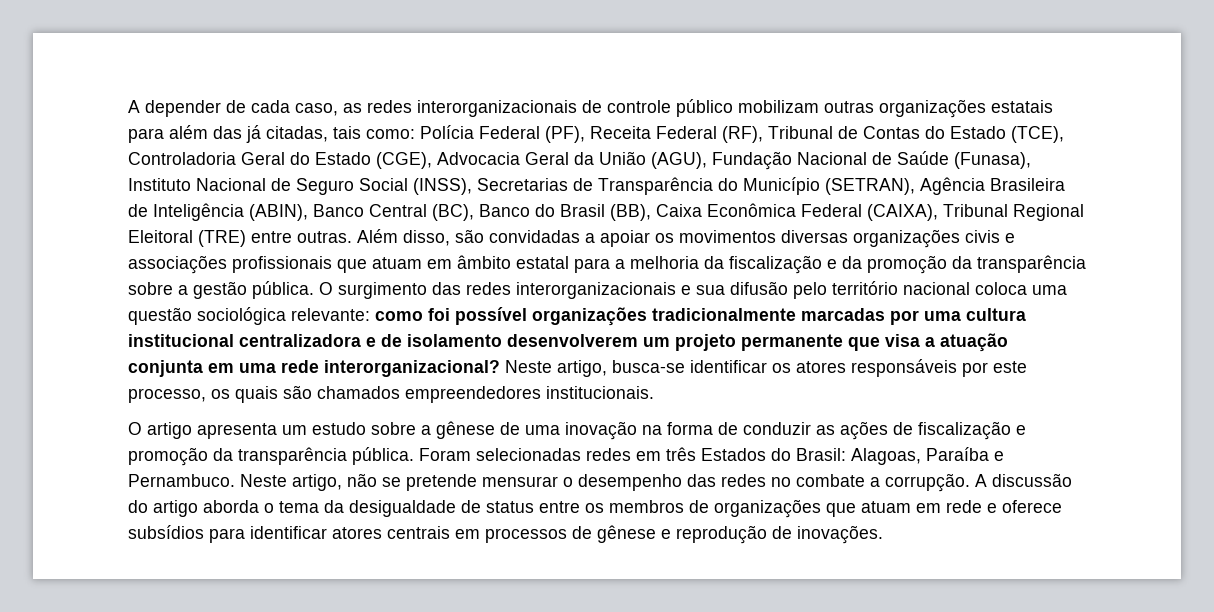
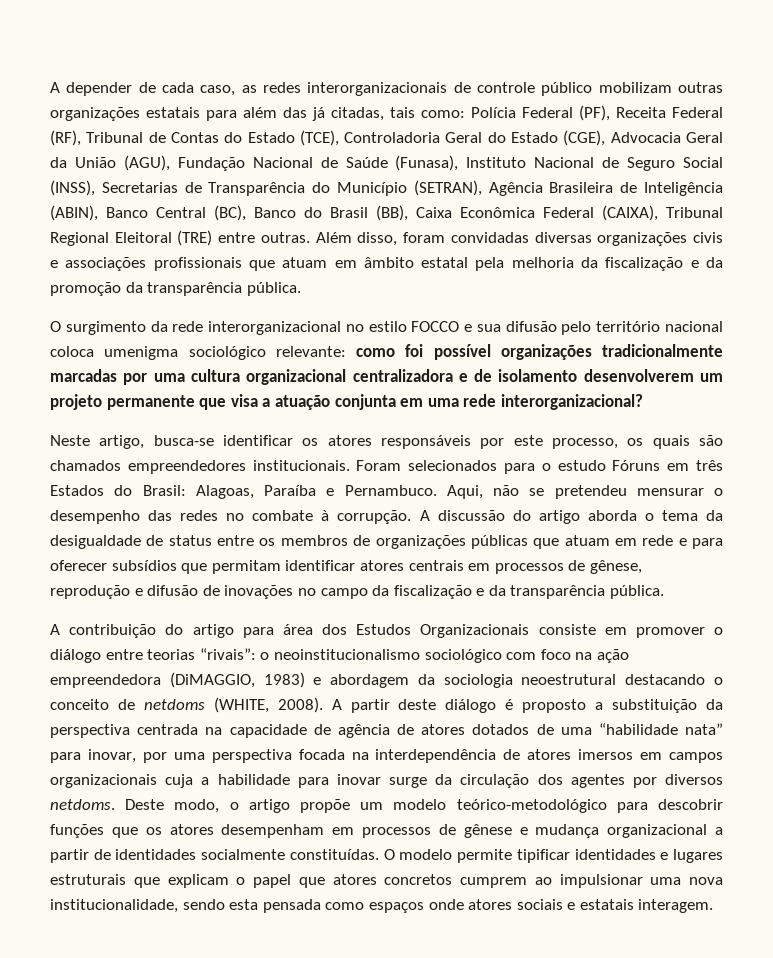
[455,229,776,247] são convidadas a apoiar os movimentos -> [403,232,529,243] foram convidadas
[574,258,625,273] para a -> [475,257,505,271] pela
[128,281,314,299] sobre a gestão pública. -> [246,282,301,296] pública. //
[432,282,676,299] das redes interorganizacionais -> [150,321,460,335] da rede interorganizacional no estilo FOCCO
[1032,285,1067,295] [128,307,286,325] uma questão sociológica -> [104,346,266,360] umenigma sociológico
[128,334,234,347] institucional -> [246,369,347,385] organizacional
(500, 368) none -> (643, 402) //
[128,421,1026,440] [128,447,631,466] // O artigo apresenta um estudo sobre a gênese de uma inovação na forma de conduzir as ações de fiscalização e promoção da transparência pública. Foram selecionadas redes -> [356,460,661,474] Foram selecionados para o estudo Fóruns
[240,474,342,491] Neste artigo, -> [446,485,483,499] Aqui,
[406,474,477,491] pretende -> [554,485,627,499] pretendeu
[870,477,880,487] a -> [321,510,330,521] à
(821, 508) none -> [470,535,528,549] públicas
[1002,500,1062,513] [128,525,245,543] oferece subsídios para -> [692,538,724,549] [50,560,281,574] para oferecer subsídios que permitam
[597,525,883,544] gênese e reprodução de inovações. -> [589,560,642,574] [50,585,665,599] [50,624,723,638] [50,648,629,663] [50,672,723,688] [50,697,723,713] [50,723,723,738] [50,749,723,763] [50,774,723,788] [50,799,723,813] [50,824,723,838] [50,849,724,863] [50,874,723,888] [50,899,714,913] gênese, reprodução e difusão de inovações no campo da fiscalização e da transparência pública. // A contribuição do artigo para área dos Estudos Organizacionais consiste em promover o diálogo entre teorias “rivais”: o neoinstitucionalismo sociológico com foco na ação empreendedora (DiMAGGIO, 1983) e abordagem da sociologia neoestrutural destacando o conceito de netdoms (WHITE, 2008). A partir deste diálogo é proposto a substituição da perspectiva centrada na capacidade de agência de atores dotados de uma “habilidade nata” para inovar, por uma perspectiva focada na interdependência de atores imersos em campos organizacionais cuja a habilidade para inovar surge da circulação dos agentes por diversos netdoms. Deste modo, o artigo propõe um modelo teórico-metodológico para descobrir funções que os atores desempenham em processos de gênese e mudança organizacional a partir de identidades socialmente constituídas. O modelo permite tipificar identidades e lugares estruturais que explicam o papel que atores concretos cumprem ao impulsionar uma nova institucionalidade, sendo esta pensada como espaços onde atores sociais e estatais interagem.

